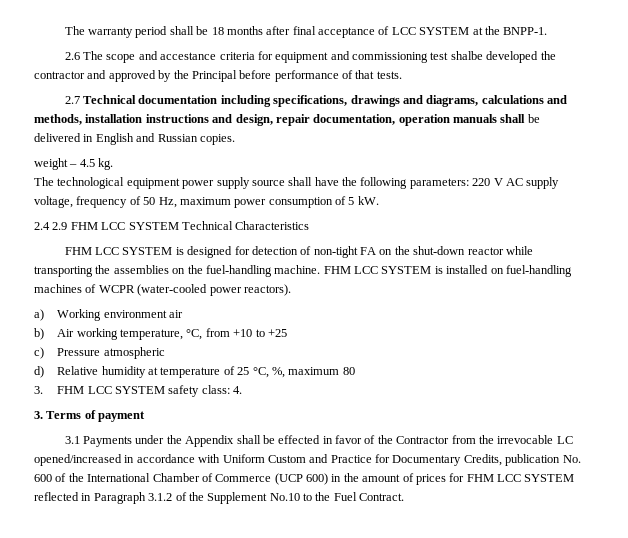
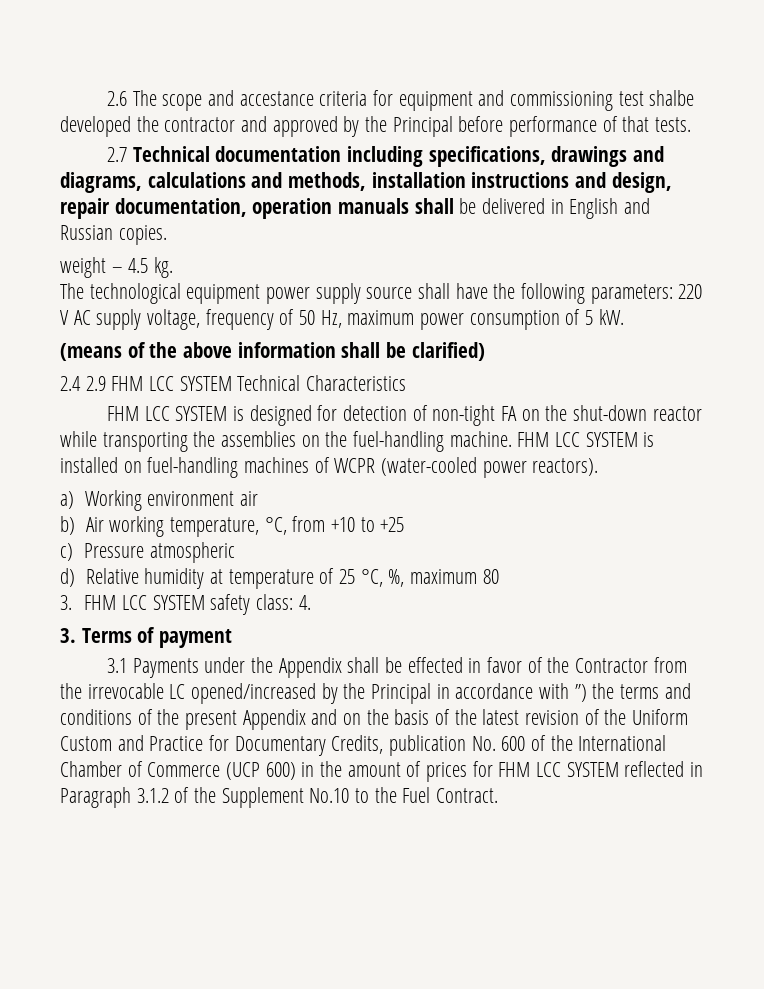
[64,26,548,38] The warranty period shall be 18 months after final acceptance of LCC SYSTEM at the BNPP-1. // -> (107, 98) none
(379, 200) none -> [60,342,485,361] // (means of the above information shall be clarified)
[124,454,221,463] in accordance with -> [321,683,691,704] [60,709,627,730] by the Principal in accordance with ”) the terms and conditions of the present Appendix and on the basis of the latest revision of the

